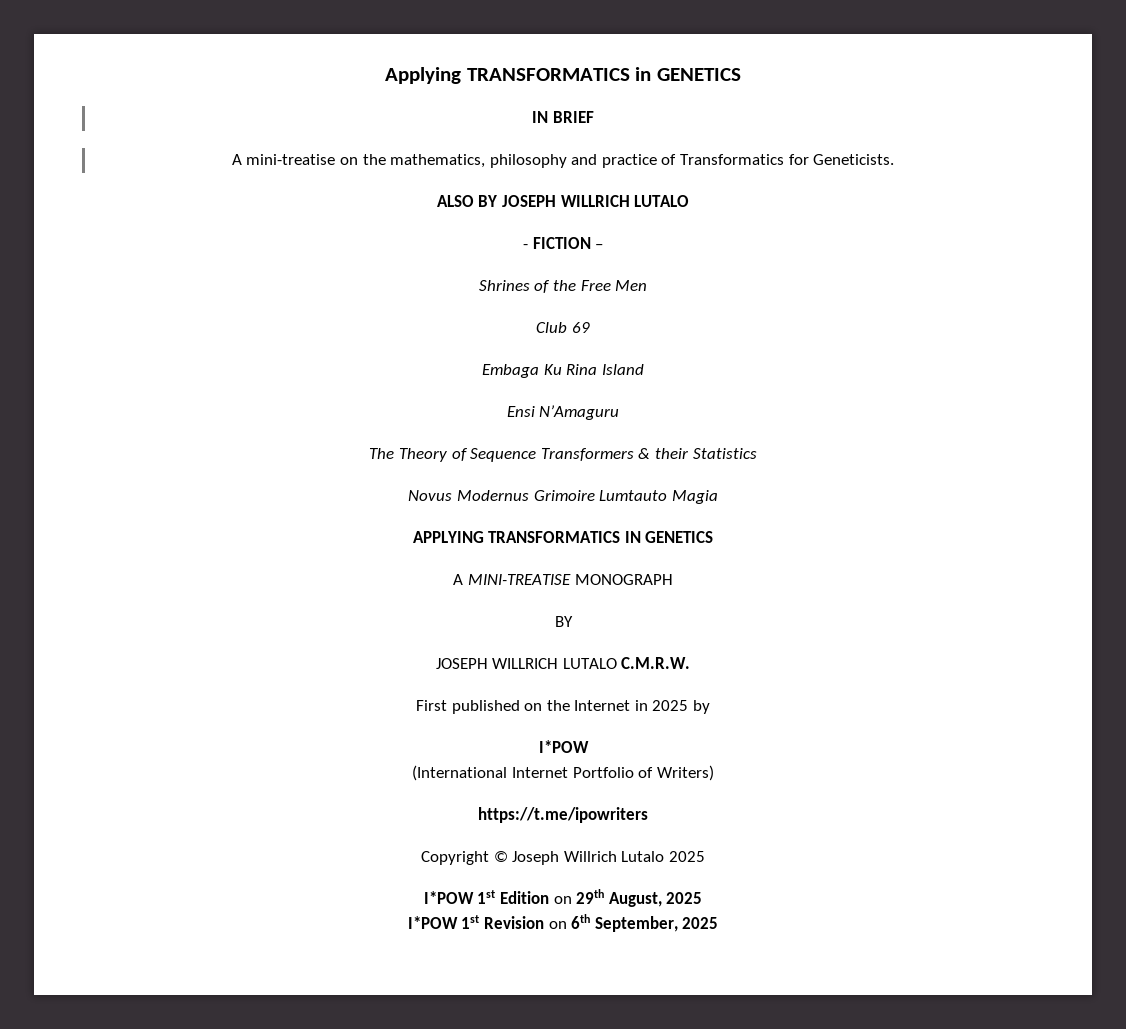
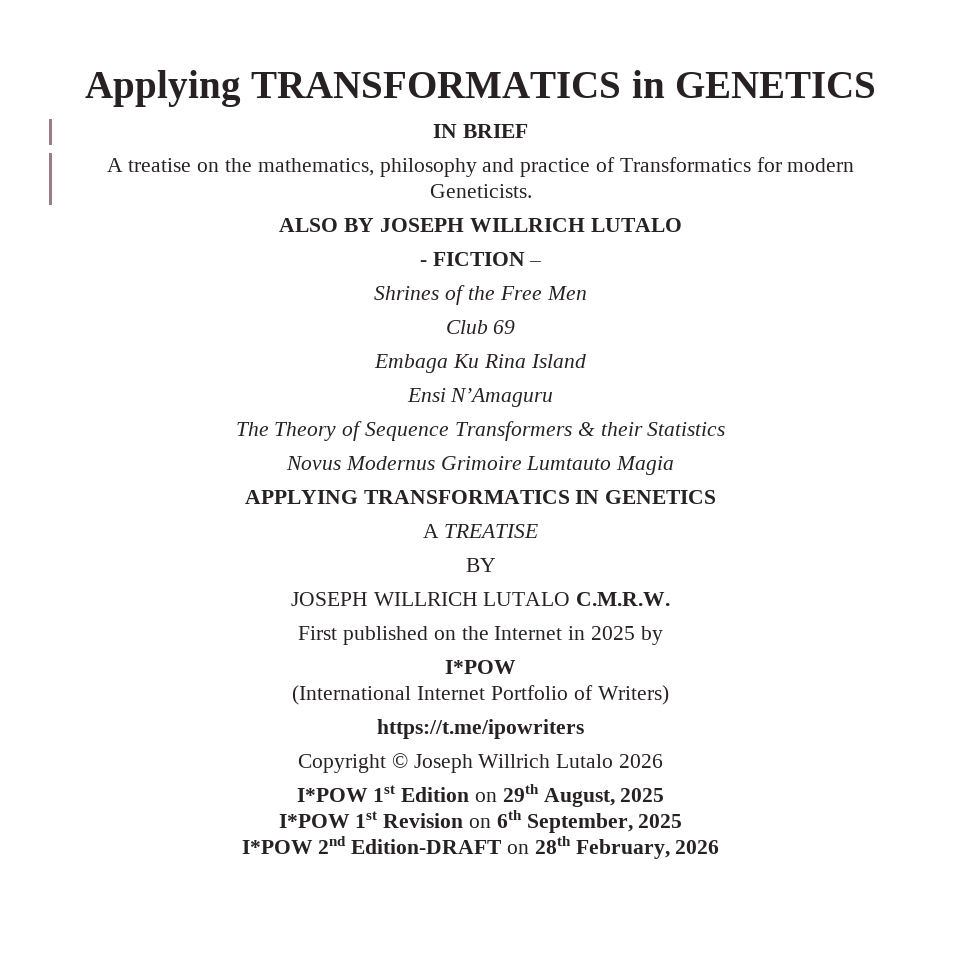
[246,154,336,165] mini-treatise -> [128,158,192,172] treatise
(809, 159) none -> [787,158,855,172] modern
[467,574,673,585] MINI-TREATISE MONOGRAPH -> [444,524,539,538] TREATISE
[668,851,705,862] 2025 -> [619,754,664,768] 2026
(719, 923) none -> [241,836,720,859] // I*POW 2nd Edition-DRAFT on 28th February, 2026

